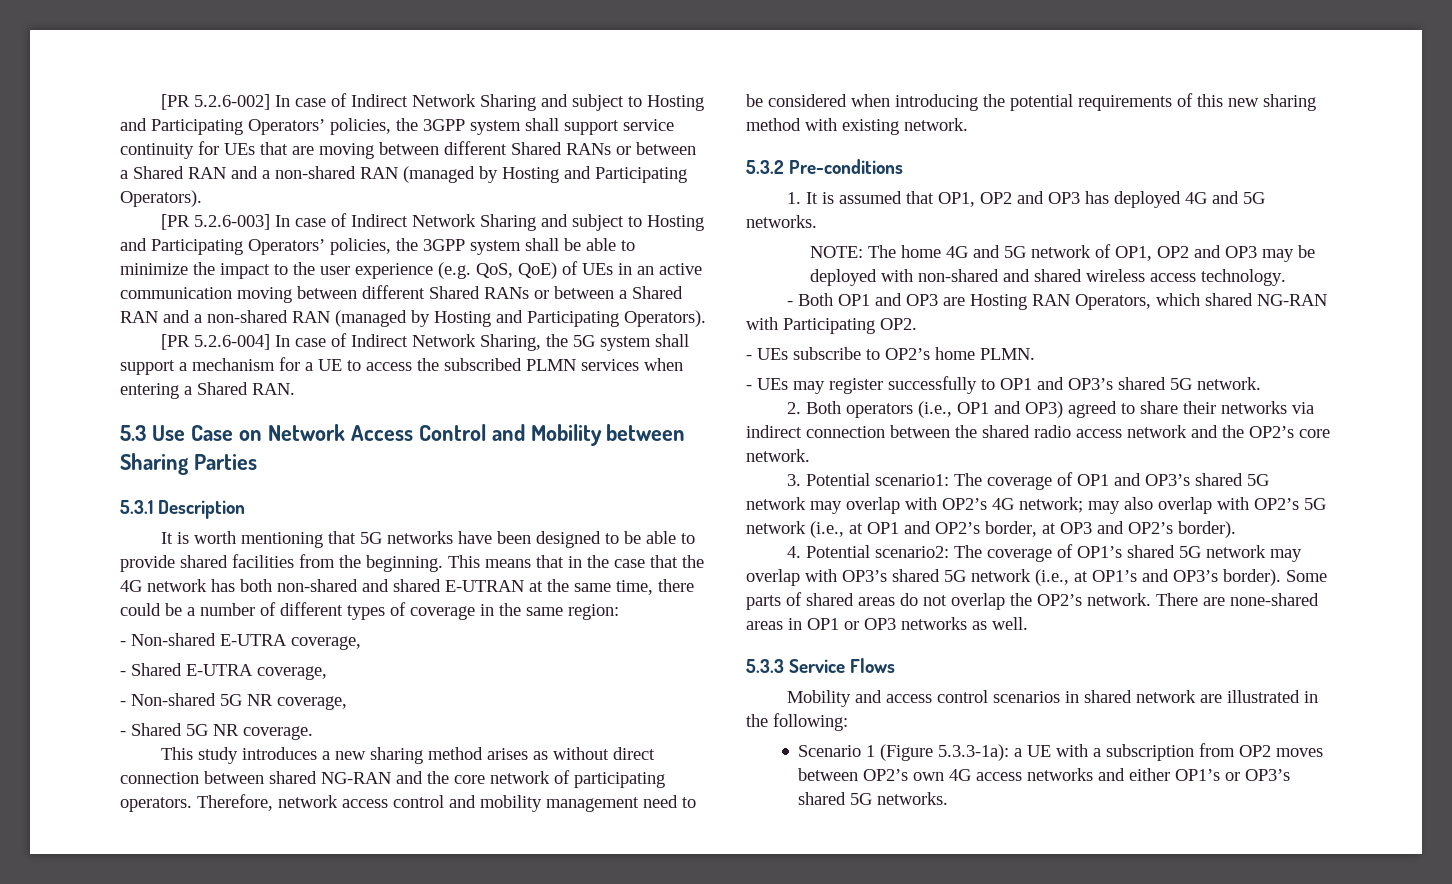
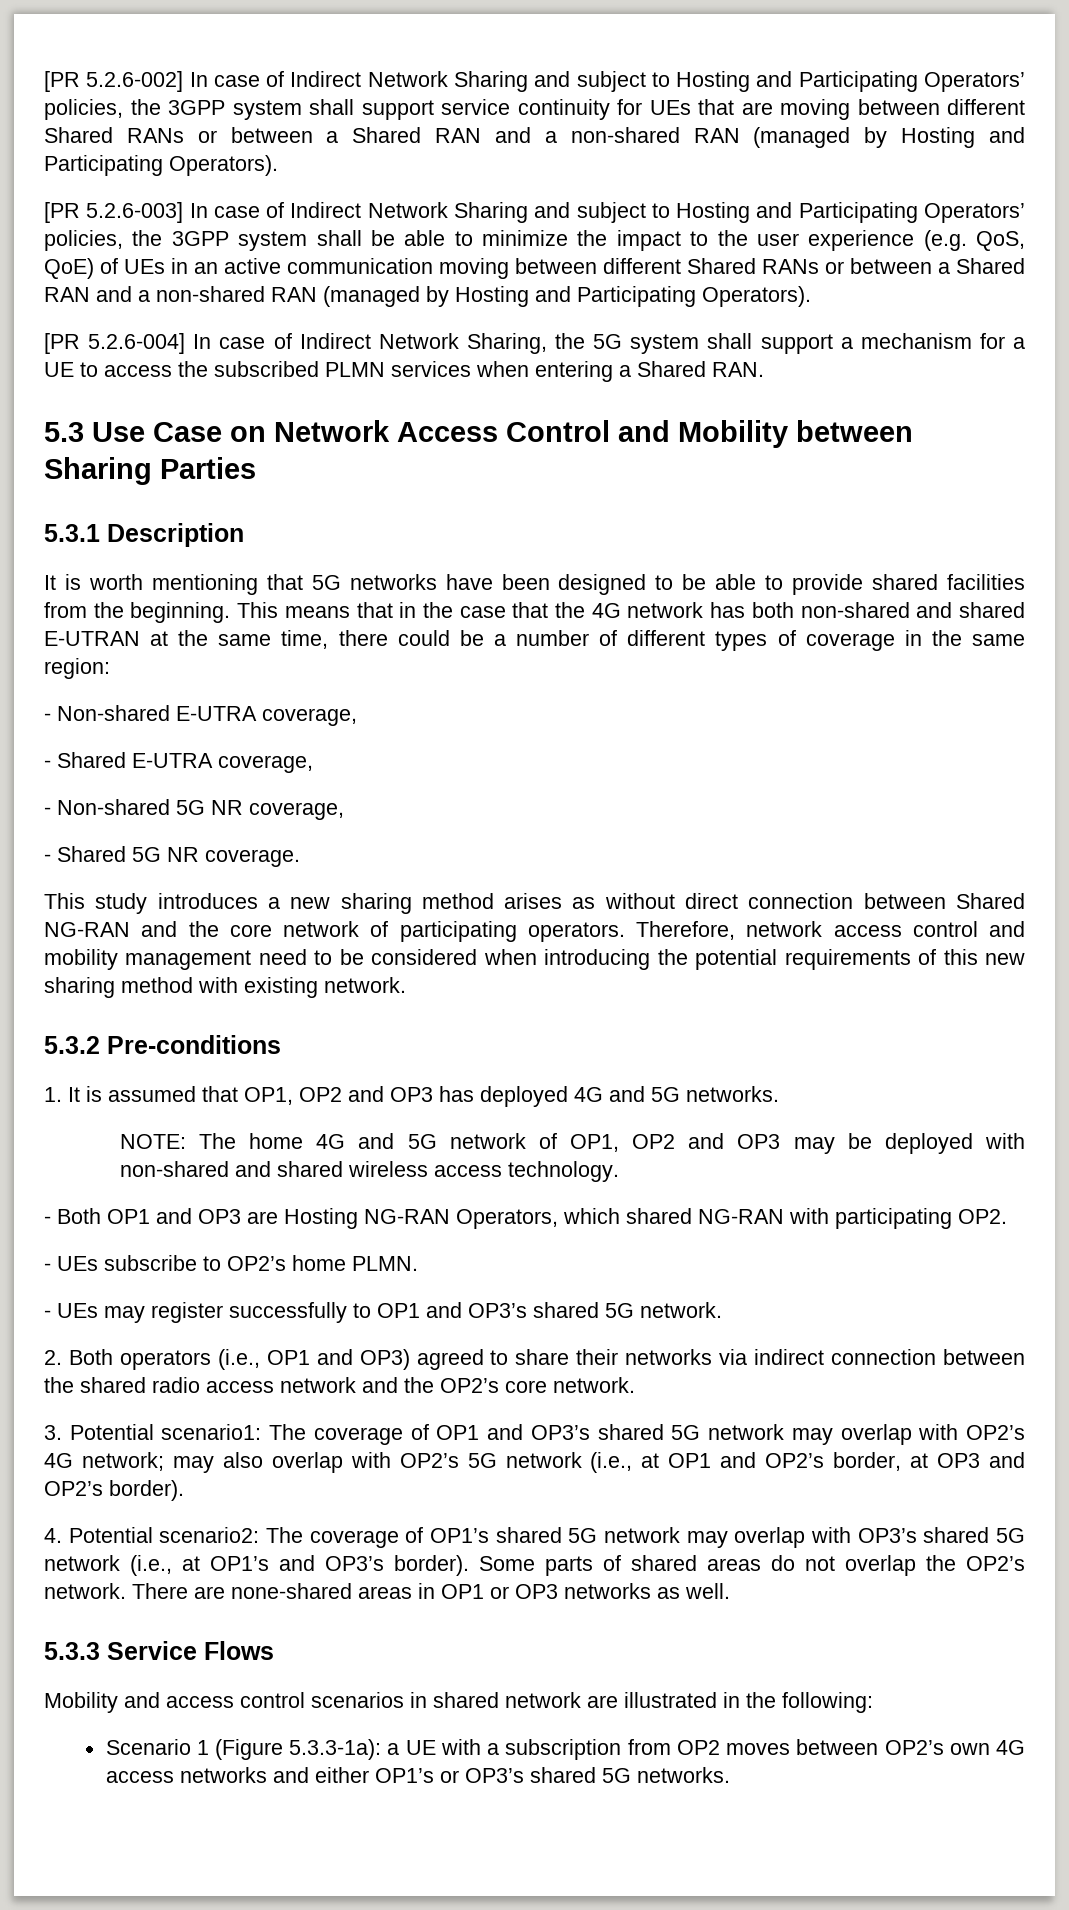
[269,771,317,784] shared -> [955,893,1025,909] Shared
[1031,294,1070,306] RAN -> [364,1209,450,1224] NG-RAN
[783,318,875,334] Participating -> [835,1208,952,1229] participating

